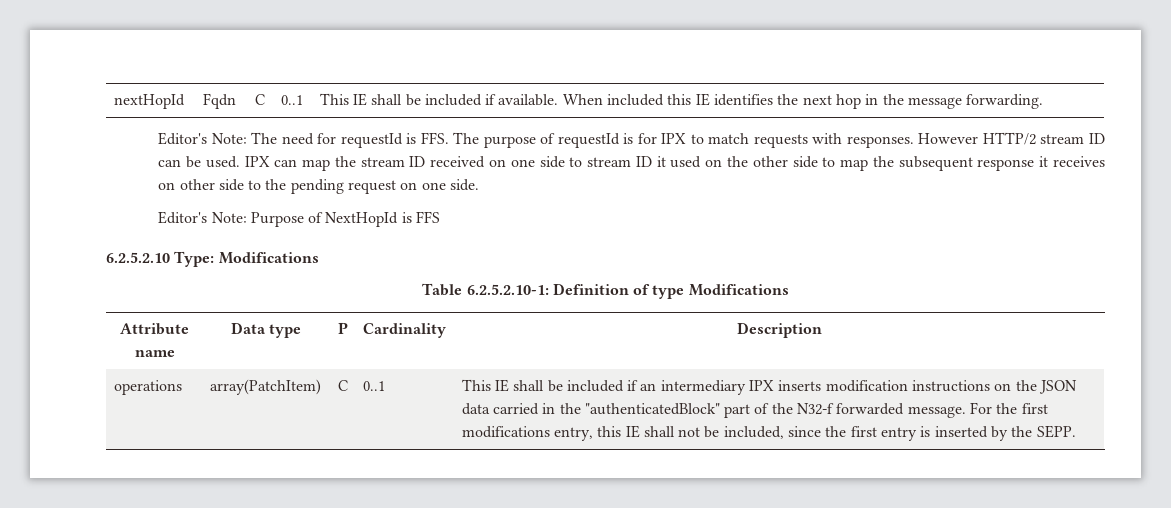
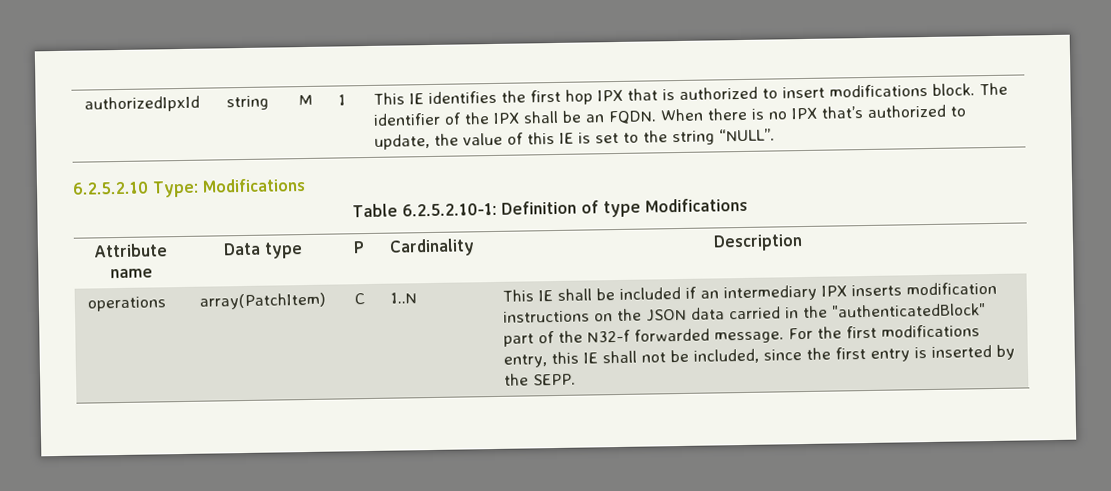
[113,94,185,109] [202,93,236,109] [255,94,265,105] [280,95,303,105] [319,93,1044,109] [158,132,1105,148] [158,156,1105,171] [158,179,480,194] [158,211,441,227] nextHopId | Fqdn | C | 0..1 | This IE shall be included if available. When included this IE identifies the next hop in the message forwarding. // Editor's Note: The need for requestId is FFS. The purpose of requestId is for IPX to match requests with responses. However HTTP/2 stream ID can be used. IPX can map the stream ID received on one side to stream ID it used on the other side to map the subsequent response it receives on other side to the pending request on one side. // Editor's Note: Purpose of NextHopId is FFS -> [84,95,201,113] [226,95,270,111] [297,94,313,107] [338,94,347,106] [373,82,1009,105] [373,104,967,126] [374,128,776,150] authorizedIpxId | string | M | 1 | This IE identifies the first hop IPX that is authorized to insert modifications block. The identifier of the IPX shall be an FQDN. When there is no IPX that’s authorized to update, the value of this IE is set to the string “NULL”.
[362,381,385,391] 0..1 -> [390,292,418,304] 1..N

